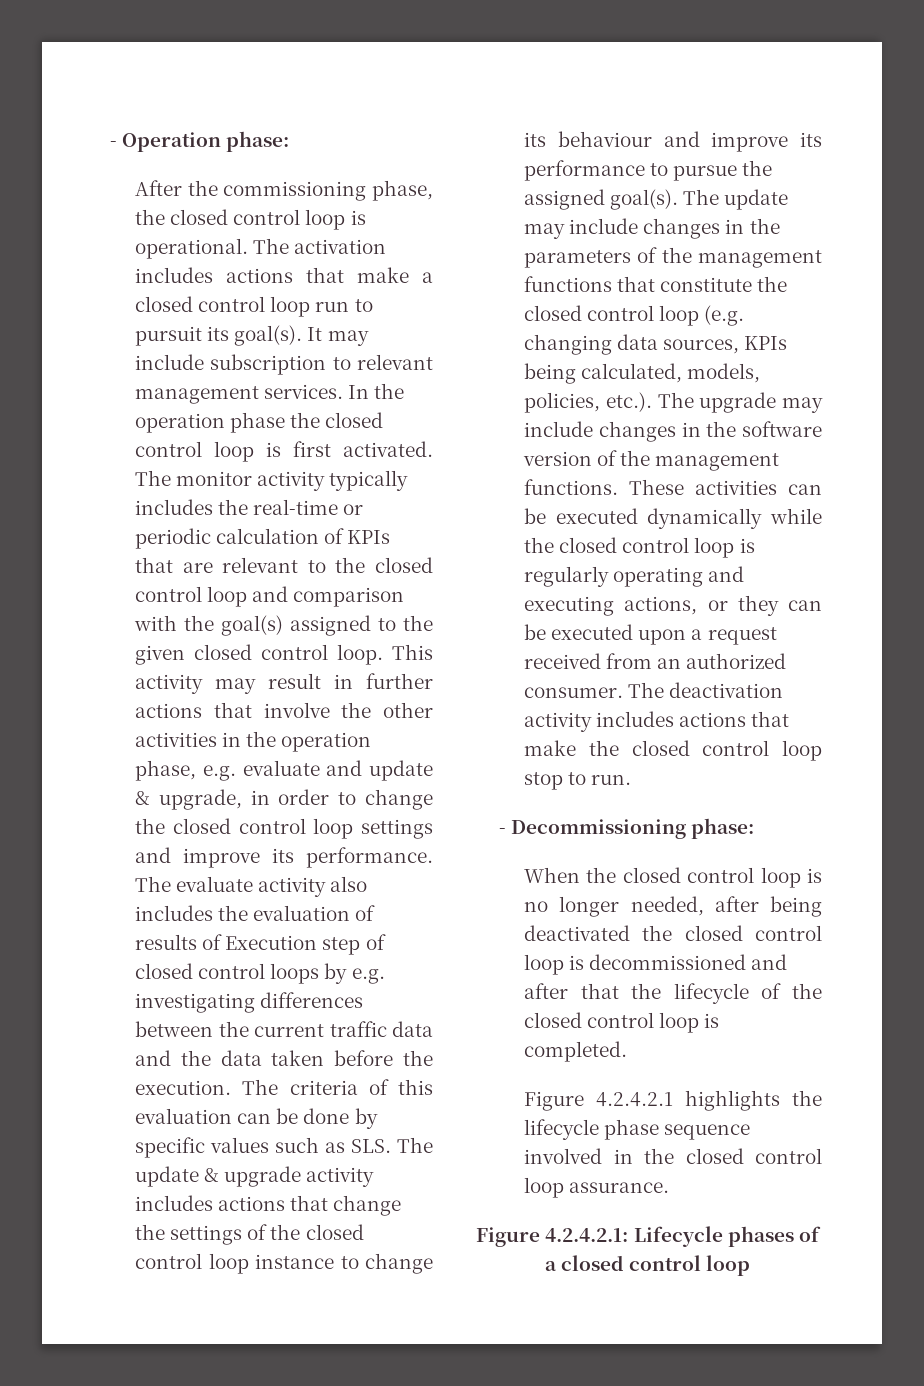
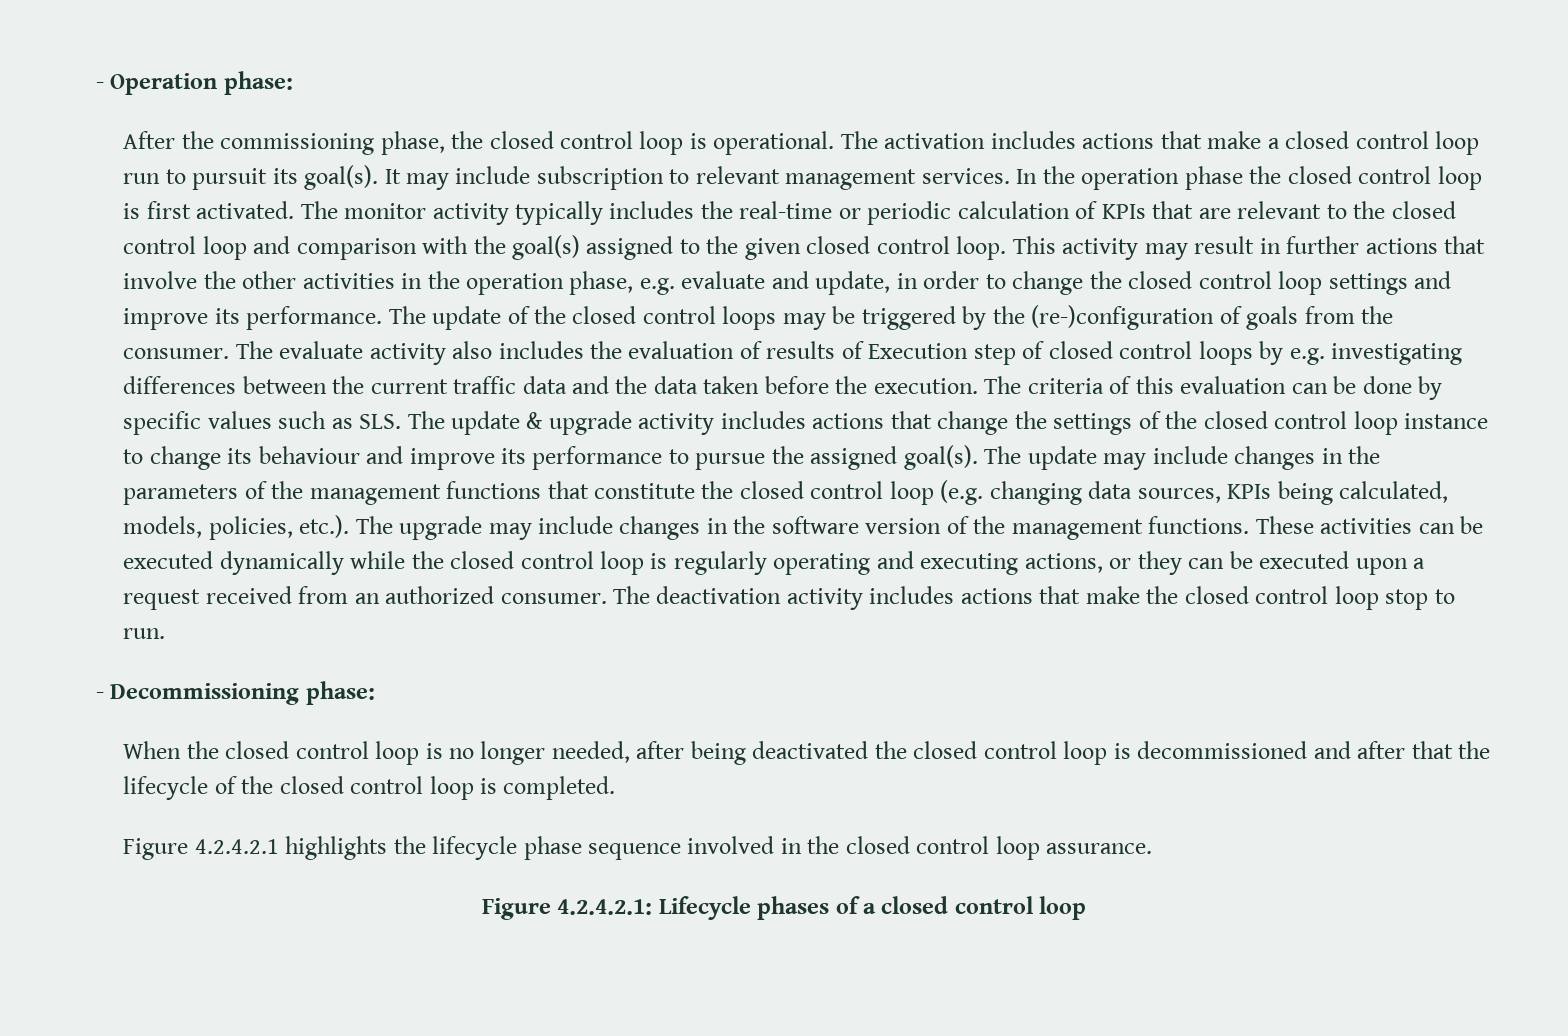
[369,760,434,781] [135,789,242,810] update & upgrade, -> [815,271,891,295] update,
(172, 884) none -> [432,305,1394,330] [123,341,273,359] update of the closed control loops may be triggered by the (re-)configuration of goals from the consumer. The

